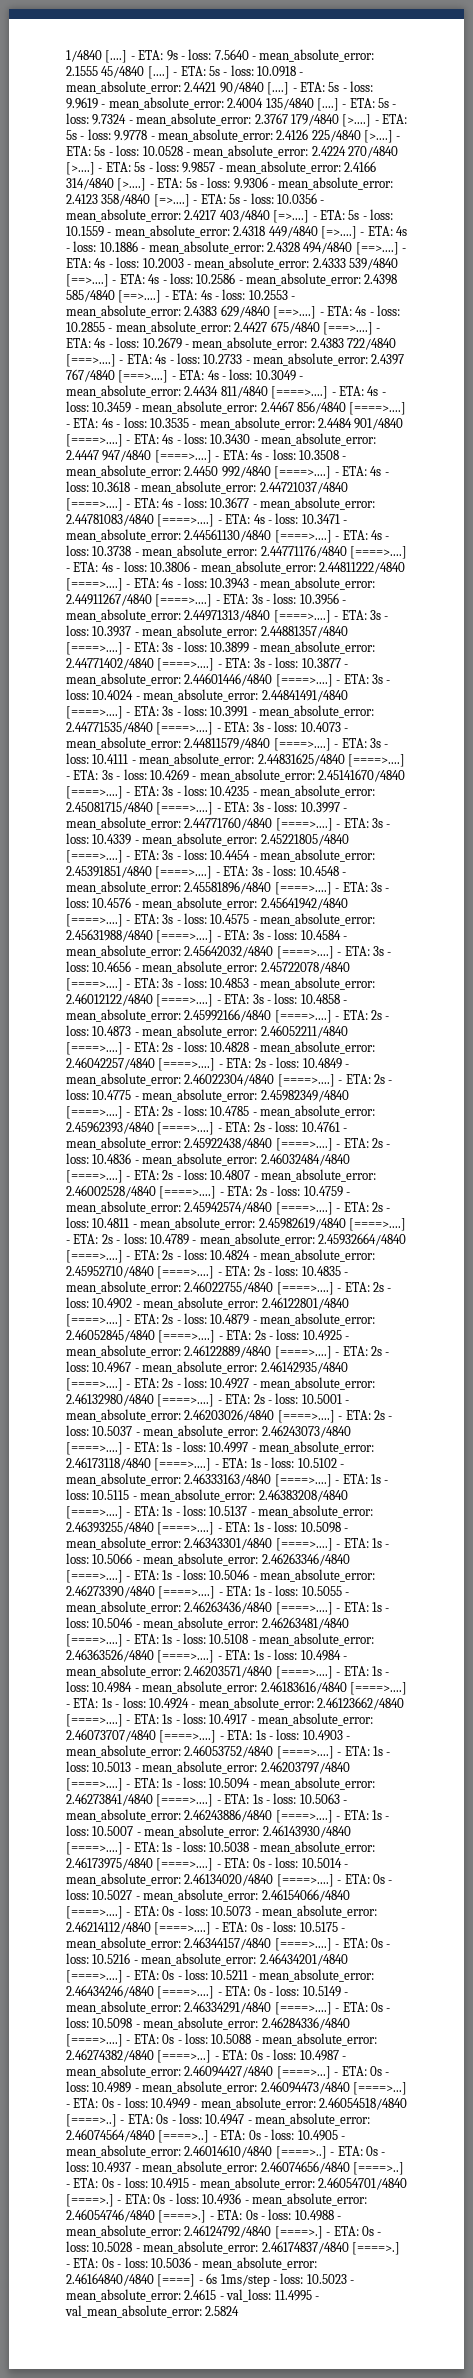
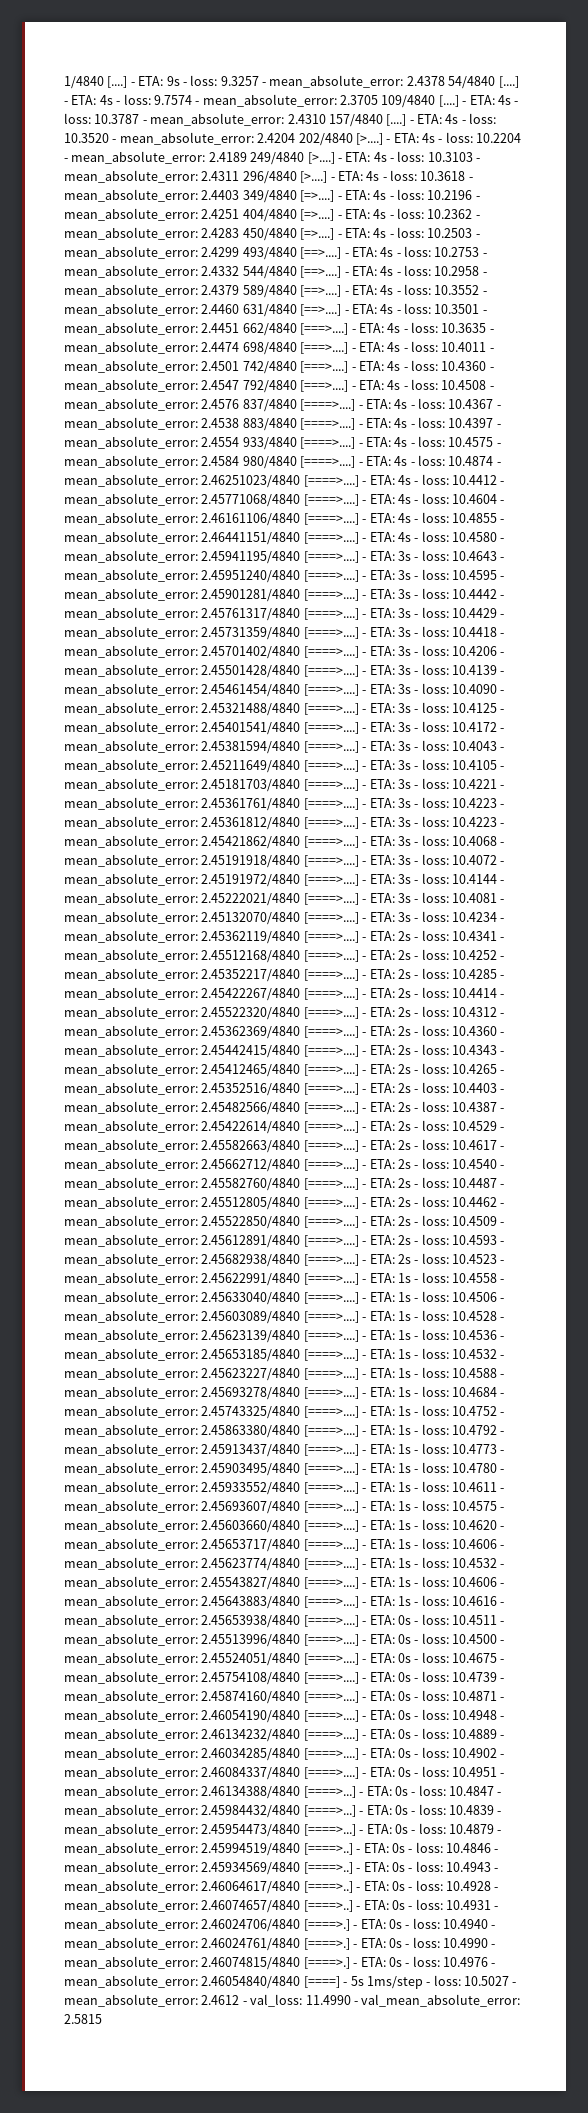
[214,49,375,62] [66,65,304,79] [66,81,373,95] [66,97,397,111] [66,113,407,127] [66,129,401,143] [66,145,398,158] [66,161,377,175] [66,177,394,191] [66,193,325,207] [66,209,393,223] [66,225,407,239] [66,241,406,255] [66,257,398,270] [66,273,398,287] [66,289,295,303] [66,305,400,319] [66,321,381,335] [66,337,396,350] [66,353,405,367] [66,369,303,383] [66,385,386,399] [66,401,407,415] [66,417,404,430] [66,433,376,447] [66,449,347,463] [66,465,332,479] 7.5640 - mean_absolute_error: 2.1555 45/4840 [....] - ETA: 5s - loss: 10.0918 - mean_absolute_error: 2.4421 90/4840 [....] - ETA: 5s - loss: 9.9619 - mean_absolute_error: 2.4004 135/4840 [....] - ETA: 5s - loss: 9.7324 - mean_absolute_error: 2.3767 179/4840 [>....] - ETA: 5s - loss: 9.9778 - mean_absolute_error: 2.4126 225/4840 [>....] - ETA: 5s - loss: 10.0528 - mean_absolute_error: 2.4224 270/4840 [>....] - ETA: 5s - loss: 9.9857 - mean_absolute_error: 2.4166 314/4840 [>....] - ETA: 5s - loss: 9.9306 - mean_absolute_error: 2.4123 358/4840 [=>....] - ETA: 5s - loss: 10.0356 - mean_absolute_error: 2.4217 403/4840 [=>....] - ETA: 5s - loss: 10.1559 - mean_absolute_error: 2.4318 449/4840 [=>....] - ETA: 4s - loss: 10.1886 - mean_absolute_error: 2.4328 494/4840 [==>....] - ETA: 4s - loss: 10.2003 - mean_absolute_error: 2.4333 539/4840 [==>....] - ETA: 4s - loss: 10.2586 - mean_absolute_error: 2.4398 585/4840 [==>....] - ETA: 4s - loss: 10.2553 - mean_absolute_error: 2.4383 629/4840 [==>....] - ETA: 4s - loss: 10.2855 - mean_absolute_error: 2.4427 675/4840 [===>....] - ETA: 4s - loss: 10.2679 - mean_absolute_error: 2.4383 722/4840 [===>....] - ETA: 4s - loss: 10.2733 - mean_absolute_error: 2.4397 767/4840 [===>....] - ETA: 4s - loss: 10.3049 - mean_absolute_error: 2.4434 811/4840 [====>....] - ETA: 4s - loss: 10.3459 - mean_absolute_error: 2.4467 856/4840 [====>....] - ETA: 4s - loss: 10.3535 - mean_absolute_error: 2.4484 901/4840 [====>....] - ETA: 4s - loss: 10.3430 - mean_absolute_error: 2.4447 947/4840 [====>....] - ETA: 4s - loss: 10.3508 - mean_absolute_error: 2.4450 992/4840 [====>....] -> [220,75,519,89] [64,94,519,108] [64,113,497,127] [64,132,522,146] [64,151,481,165] [64,170,328,184] 9.3257 - mean_absolute_error: 2.4378 54/4840 [....] - ETA: 4s - loss: 9.7574 - mean_absolute_error: 2.3705 109/4840 [....] - ETA: 4s - loss: 10.3787 - mean_absolute_error: 2.4310 157/4840 [....] - ETA: 4s - loss: 10.3520 - mean_absolute_error: 2.4204 202/4840 [>....] - ETA: 4s - loss: 10.2204 - mean_absolute_error: 2.4189 249/4840 [>....] - ETA: 4s - loss: 10.3103 - mean_absolute_error: 2.4311 296/4840 [>....]
[259,482,348,494] [66,497,375,511] [66,513,347,527] [66,529,390,543] [66,545,407,559] [66,561,405,574] [66,577,375,591] [66,593,346,607] [66,609,389,623] [66,625,348,638] [66,641,375,655] [66,657,348,671] [66,673,391,687] [66,689,348,702] [66,705,374,719] [66,721,348,735] [66,737,389,751] [66,753,405,767] [66,769,405,782] [66,785,375,799] [66,801,347,815] [66,817,391,831] [66,833,349,846] [66,849,375,863] [66,865,346,879] [66,881,390,895] [66,897,348,910] [66,913,375,927] [66,929,347,943] [66,945,392,959] [66,961,350,974] [66,977,375,991] [66,993,347,1007] [66,1009,390,1023] [66,1025,348,1038] [66,1041,375,1055] [66,1057,349,1071] [66,1073,393,1087] [66,1089,349,1102] [66,1105,375,1119] [66,1121,347,1135] [66,1137,391,1151] [66,1153,350,1166] [66,1169,376,1183] [66,1185,350,1199] [66,1201,391,1215] [66,1217,406,1231] [66,1233,406,1246] [66,1249,375,1263] [66,1265,348,1279] [66,1281,392,1295] [66,1297,349,1310] [66,1313,375,1327] [66,1329,349,1343] [66,1345,390,1359] [66,1361,348,1374] [66,1377,375,1391] [66,1393,349,1407] [66,1409,393,1423] [66,1425,351,1438] [66,1441,374,1455] [66,1457,344,1471] [66,1473,389,1487] [66,1489,348,1502] [66,1505,373,1519] [66,1521,348,1535] [66,1537,390,1551] [66,1553,350,1566] [66,1569,375,1583] [66,1585,349,1599] [66,1601,390,1615] [66,1617,349,1630] [66,1633,374,1647] [66,1649,347,1663] [66,1665,390,1679] [66,1681,407,1695] [66,1697,404,1710] [66,1713,373,1727] [66,1729,350,1743] [66,1745,391,1759] [66,1761,350,1774] [66,1777,375,1791] [66,1793,347,1807] [66,1809,390,1823] [66,1825,351,1838] [66,1841,375,1855] [66,1857,348,1871] [66,1873,393,1887] [66,1889,350,1902] [66,1905,377,1919] [66,1921,345,1935] [66,1937,391,1951] [66,1953,348,1966] [66,1969,374,1983] [66,1985,348,1999] [66,2001,391,2015] [66,2017,350,2030] [66,2033,377,2047] [66,2049,346,2063] [66,2065,390,2079] [66,2081,407,2095] [66,2097,407,2110] [66,2113,370,2127] [66,2129,345,2143] [66,2145,386,2159] [66,2161,404,2175] [66,2177,407,2190] [66,2193,367,2207] [66,2209,341,2223] [66,2225,382,2239] [66,2241,400,2255] [66,2257,317,2270] [66,2273,154,2286] 2.44721037/4840 [====>....] - ETA: 4s - loss: 10.3677 - mean_absolute_error: 2.44781083/4840 [====>....] - ETA: 4s - loss: 10.3471 - mean_absolute_error: 2.44561130/4840 [====>....] - ETA: 4s - loss: 10.3738 - mean_absolute_error: 2.44771176/4840 [====>....] - ETA: 4s - loss: 10.3806 - mean_absolute_error: 2.44811222/4840 [====>....] - ETA: 4s - loss: 10.3943 - mean_absolute_error: 2.44911267/4840 [====>....] - ETA: 3s - loss: 10.3956 - mean_absolute_error: 2.44971313/4840 [====>....] - ETA: 3s - loss: 10.3937 - mean_absolute_error: 2.44881357/4840 [====>....] - ETA: 3s - loss: 10.3899 - mean_absolute_error: 2.44771402/4840 [====>....] - ETA: 3s - loss: 10.3877 - mean_absolute_error: 2.44601446/4840 [====>....] - ETA: 3s - loss: 10.4024 - mean_absolute_error: 2.44841491/4840 [====>....] - ETA: 3s - loss: 10.3991 - mean_absolute_error: 2.44771535/4840 [====>....] - ETA: 3s - loss: 10.4073 - mean_absolute_error: 2.44811579/4840 [====>....] - ETA: 3s - loss: 10.4111 - mean_absolute_error: 2.44831625/4840 [====>....] - ETA: 3s - loss: 10.4269 - mean_absolute_error: 2.45141670/4840 [====>....] - ETA: 3s - loss: 10.4235 - mean_absolute_error: 2.45081715/4840 [====>....] - ETA: 3s - loss: 10.3997 - mean_absolute_error: 2.44771760/4840 [====>....] - ETA: 3s - loss: 10.4339 - mean_absolute_error: 2.45221805/4840 [====>....] - ETA: 3s - loss: 10.4454 - mean_absolute_error: 2.45391851/4840 [====>....] - ETA: 3s - loss: 10.4548 - mean_absolute_error: 2.45581896/4840 [====>....] - ETA: 3s - loss: 10.4576 - mean_absolute_error: 2.45641942/4840 [====>....] - ETA: 3s - loss: 10.4575 - mean_absolute_error: 2.45631988/4840 [====>....] - ETA: 3s - loss: 10.4584 - mean_absolute_error: 2.45642032/4840 [====>....] - ETA: 3s - loss: 10.4656 - mean_absolute_error: 2.45722078/4840 [====>....] - ETA: 3s - loss: 10.4853 - mean_absolute_error: 2.46012122/4840 [====>....] - ETA: 3s - loss: 10.4858 - mean_absolute_error: 2.45992166/4840 [====>....] - ETA: 2s - loss: 10.4873 - mean_absolute_error: 2.46052211/4840 [====>....] - ETA: 2s - loss: 10.4828 - mean_absolute_error: 2.46042257/4840 [====>....] - ETA: 2s - loss: 10.4849 - mean_absolute_error: 2.46022304/4840 [====>....] - ETA: 2s - loss: 10.4775 - mean_absolute_error: 2.45982349/4840 [====>....] - ETA: 2s - loss: 10.4785 - mean_absolute_error: 2.45962393/4840 [====>....] - ETA: 2s - loss: 10.4761 - mean_absolute_error: 2.45922438/4840 [====>....] - ETA: 2s - loss: 10.4836 - mean_absolute_error: 2.46032484/4840 [====>....] - ETA: 2s - loss: 10.4807 - mean_absolute_error: 2.46002528/4840 [====>....] - ETA: 2s - loss: 10.4759 - mean_absolute_error: 2.45942574/4840 [====>....] - ETA: 2s - loss: 10.4811 - mean_absolute_error: 2.45982619/4840 [====>....] - ETA: 2s - loss: 10.4789 - mean_absolute_error: 2.45932664/4840 [====>....] - ETA: 2s - loss: 10.4824 - mean_absolute_error: 2.45952710/4840 [====>....] - ETA: 2s - loss: 10.4835 - mean_absolute_error: 2.46022755/4840 [====>....] - ETA: 2s - loss: 10.4902 - mean_absolute_error: 2.46122801/4840 [====>....] - ETA: 2s - loss: 10.4879 - mean_absolute_error: 2.46052845/4840 [====>....] - ETA: 2s - loss: 10.4925 - mean_absolute_error: 2.46122889/4840 [====>....] - ETA: 2s - loss: 10.4967 - mean_absolute_error: 2.46142935/4840 [====>....] - ETA: 2s - loss: 10.4927 - mean_absolute_error: 2.46132980/4840 [====>....] - ETA: 2s - loss: 10.5001 - mean_absolute_error: 2.46203026/4840 [====>....] - ETA: 2s - loss: 10.5037 - mean_absolute_error: 2.46243073/4840 [====>....] - ETA: 1s - loss: 10.4997 - mean_absolute_error: 2.46173118/4840 [====>....] - ETA: 1s - loss: 10.5102 - mean_absolute_error: 2.46333163/4840 [====>....] - ETA: 1s - loss: 10.5115 - mean_absolute_error: 2.46383208/4840 [====>....] - ETA: 1s - loss: 10.5137 - mean_absolute_error: 2.46393255/4840 [====>....] - ETA: 1s - loss: 10.5098 - mean_absolute_error: 2.46343301/4840 [====>....] - ETA: 1s - loss: 10.5066 - mean_absolute_error: 2.46263346/4840 [====>....] - ETA: 1s - loss: 10.5046 - mean_absolute_error: 2.46273390/4840 [====>....] - ETA: 1s - loss: 10.5055 - mean_absolute_error: 2.46263436/4840 [====>....] - ETA: 1s - loss: 10.5046 - mean_absolute_error: 2.46263481/4840 [====>....] - ETA: 1s - loss: 10.5108 - mean_absolute_error: 2.46363526/4840 [====>....] - ETA: 1s - loss: 10.4984 - mean_absolute_error: 2.46203571/4840 [====>....] - ETA: 1s - loss: 10.4984 - mean_absolute_error: 2.46183616/4840 [====>....] - ETA: 1s - loss: 10.4924 - mean_absolute_error: 2.46123662/4840 [====>....] - ETA: 1s - loss: 10.4917 - mean_absolute_error: 2.46073707/4840 [====>....] - ETA: 1s - loss: 10.4903 - mean_absolute_error: 2.46053752/4840 [====>....] - ETA: 1s - loss: 10.5013 - mean_absolute_error: 2.46203797/4840 [====>....] - ETA: 1s - loss: 10.5094 - mean_absolute_error: 2.46273841/4840 [====>....] - ETA: 1s - loss: 10.5063 - mean_absolute_error: 2.46243886/4840 [====>....] - ETA: 1s - loss: 10.5007 - mean_absolute_error: 2.46143930/4840 [====>....] - ETA: 1s - loss: 10.5038 - mean_absolute_error: 2.46173975/4840 [====>....] - ETA: 0s - loss: 10.5014 - mean_absolute_error: 2.46134020/4840 [====>....] - ETA: 0s - loss: 10.5027 - mean_absolute_error: 2.46154066/4840 [====>....] - ETA: 0s - loss: 10.5073 - mean_absolute_error: 2.46214112/4840 [====>....] - ETA: 0s - loss: 10.5175 - mean_absolute_error: 2.46344157/4840 [====>....] - ETA: 0s - loss: 10.5216 - mean_absolute_error: 2.46434201/4840 [====>....] - ETA: 0s - loss: 10.5211 - mean_absolute_error: 2.46434246/4840 [====>....] - ETA: 0s - loss: 10.5149 - mean_absolute_error: 2.46334291/4840 [====>....] - ETA: 0s - loss: 10.5098 - mean_absolute_error: 2.46284336/4840 [====>....] - ETA: 0s - loss: 10.5088 - mean_absolute_error: 2.46274382/4840 [====>...] - ETA: 0s - loss: 10.4987 - mean_absolute_error: 2.46094427/4840 [====>...] - ETA: 0s - loss: 10.4989 - mean_absolute_error: 2.46094473/4840 [====>...] - ETA: 0s - loss: 10.4949 - mean_absolute_error: 2.46054518/4840 [====>..] - ETA: 0s - loss: 10.4947 - mean_absolute_error: 2.46074564/4840 [====>..] - ETA: 0s - loss: 10.4905 - mean_absolute_error: 2.46014610/4840 [====>..] - ETA: 0s - loss: 10.4937 - mean_absolute_error: 2.46074656/4840 [====>..] - ETA: 0s - loss: 10.4915 - mean_absolute_error: 2.46054701/4840 [====>.] - ETA: 0s - loss: 10.4936 - mean_absolute_error: 2.46054746/4840 [====>.] - ETA: 0s - loss: 10.4988 - mean_absolute_error: 2.46124792/4840 [====>.] - ETA: 0s - loss: 10.5028 - mean_absolute_error: 2.46174837/4840 [====>.] - ETA: 0s - loss: 10.5036 - mean_absolute_error: 2.46164840/4840 -> [201,189,480,203] [64,208,480,222] [64,227,480,241] [64,246,487,260] [64,265,487,279] [64,284,487,298] [64,303,487,317] [64,322,494,336] [64,341,494,355] [64,360,494,374] [64,379,494,393] [64,398,501,412] [64,417,501,431] [64,436,501,450] [64,455,501,469] [64,474,505,488] [64,493,505,507] [64,512,505,526] [64,531,505,545] [64,550,505,564] [64,569,505,583] [64,588,505,602] [64,607,505,621] [64,626,505,640] [64,645,505,659] [64,664,505,678] [64,683,505,697] [64,702,505,716] [64,721,505,735] [64,740,505,754] [64,759,505,773] [64,778,505,792] [64,797,505,811] [64,816,505,830] [64,835,505,849] [64,854,505,868] [64,873,505,887] [64,892,505,906] [64,911,505,925] [64,930,505,944] [64,949,505,963] [64,968,505,982] [64,987,505,1001] [64,1006,505,1020] [64,1025,505,1039] [64,1044,505,1058] [64,1063,505,1077] [64,1082,505,1096] [64,1101,505,1115] [64,1120,505,1134] [64,1139,505,1153] [64,1158,505,1172] [64,1177,505,1191] [64,1196,505,1210] [64,1215,505,1229] [64,1234,505,1248] [64,1253,505,1267] [64,1272,505,1286] [64,1291,505,1305] [64,1310,505,1324] [64,1329,505,1343] [64,1348,505,1362] [64,1367,505,1381] [64,1386,505,1400] [64,1405,505,1419] [64,1424,505,1438] [64,1443,505,1457] [64,1462,505,1476] [64,1481,505,1495] [64,1500,505,1514] [64,1519,505,1533] [64,1538,505,1552] [64,1557,505,1571] [64,1576,505,1590] [64,1595,505,1609] [64,1614,505,1628] [64,1633,505,1647] [64,1652,505,1666] [64,1671,505,1685] [64,1690,505,1704] [64,1709,505,1723] [64,1728,505,1742] [64,1747,505,1761] [64,1766,505,1780] [64,1785,502,1799] [64,1804,502,1818] [64,1823,502,1837] [64,1842,499,1856] [64,1861,499,1875] [64,1880,499,1894] [64,1899,499,1913] [64,1918,496,1932] [64,1937,496,1951] [64,1956,496,1970] [64,1975,301,1989] 2.4403 349/4840 [=>....] - ETA: 4s - loss: 10.2196 - mean_absolute_error: 2.4251 404/4840 [=>....] - ETA: 4s - loss: 10.2362 - mean_absolute_error: 2.4283 450/4840 [=>....] - ETA: 4s - loss: 10.2503 - mean_absolute_error: 2.4299 493/4840 [==>....] - ETA: 4s - loss: 10.2753 - mean_absolute_error: 2.4332 544/4840 [==>....] - ETA: 4s - loss: 10.2958 - mean_absolute_error: 2.4379 589/4840 [==>....] - ETA: 4s - loss: 10.3552 - mean_absolute_error: 2.4460 631/4840 [==>....] - ETA: 4s - loss: 10.3501 - mean_absolute_error: 2.4451 662/4840 [===>....] - ETA: 4s - loss: 10.3635 - mean_absolute_error: 2.4474 698/4840 [===>....] - ETA: 4s - loss: 10.4011 - mean_absolute_error: 2.4501 742/4840 [===>....] - ETA: 4s - loss: 10.4360 - mean_absolute_error: 2.4547 792/4840 [===>....] - ETA: 4s - loss: 10.4508 - mean_absolute_error: 2.4576 837/4840 [====>....] - ETA: 4s - loss: 10.4367 - mean_absolute_error: 2.4538 883/4840 [====>....] - ETA: 4s - loss: 10.4397 - mean_absolute_error: 2.4554 933/4840 [====>....] - ETA: 4s - loss: 10.4575 - mean_absolute_error: 2.4584 980/4840 [====>....] - ETA: 4s - loss: 10.4874 - mean_absolute_error: 2.46251023/4840 [====>....] - ETA: 4s - loss: 10.4412 - mean_absolute_error: 2.45771068/4840 [====>....] - ETA: 4s - loss: 10.4604 - mean_absolute_error: 2.46161106/4840 [====>....] - ETA: 4s - loss: 10.4855 - mean_absolute_error: 2.46441151/4840 [====>....] - ETA: 4s - loss: 10.4580 - mean_absolute_error: 2.45941195/4840 [====>....] - ETA: 3s - loss: 10.4643 - mean_absolute_error: 2.45951240/4840 [====>....] - ETA: 3s - loss: 10.4595 - mean_absolute_error: 2.45901281/4840 [====>....] - ETA: 3s - loss: 10.4442 - mean_absolute_error: 2.45761317/4840 [====>....] - ETA: 3s - loss: 10.4429 - mean_absolute_error: 2.45731359/4840 [====>....] - ETA: 3s - loss: 10.4418 - mean_absolute_error: 2.45701402/4840 [====>....] - ETA: 3s - loss: 10.4206 - mean_absolute_error: 2.45501428/4840 [====>....] - ETA: 3s - loss: 10.4139 - mean_absolute_error: 2.45461454/4840 [====>....] - ETA: 3s - loss: 10.4090 - mean_absolute_error: 2.45321488/4840 [====>....] - ETA: 3s - loss: 10.4125 - mean_absolute_error: 2.45401541/4840 [====>....] - ETA: 3s - loss: 10.4172 - mean_absolute_error: 2.45381594/4840 [====>....] - ETA: 3s - loss: 10.4043 - mean_absolute_error: 2.45211649/4840 [====>....] - ETA: 3s - loss: 10.4105 - mean_absolute_error: 2.45181703/4840 [====>....] - ETA: 3s - loss: 10.4221 - mean_absolute_error: 2.45361761/4840 [====>....] - ETA: 3s - loss: 10.4223 - mean_absolute_error: 2.45361812/4840 [====>....] - ETA: 3s - loss: 10.4223 - mean_absolute_error: 2.45421862/4840 [====>....] - ETA: 3s - loss: 10.4068 - mean_absolute_error: 2.45191918/4840 [====>....] - ETA: 3s - loss: 10.4072 - mean_absolute_error: 2.45191972/4840 [====>....] - ETA: 3s - loss: 10.4144 - mean_absolute_error: 2.45222021/4840 [====>....] - ETA: 3s - loss: 10.4081 - mean_absolute_error: 2.45132070/4840 [====>....] - ETA: 3s - loss: 10.4234 - mean_absolute_error: 2.45362119/4840 [====>....] - ETA: 2s - loss: 10.4341 - mean_absolute_error: 2.45512168/4840 [====>....] - ETA: 2s - loss: 10.4252 - mean_absolute_error: 2.45352217/4840 [====>....] - ETA: 2s - loss: 10.4285 - mean_absolute_error: 2.45422267/4840 [====>....] - ETA: 2s - loss: 10.4414 - mean_absolute_error: 2.45522320/4840 [====>....] - ETA: 2s - loss: 10.4312 - mean_absolute_error: 2.45362369/4840 [====>....] - ETA: 2s - loss: 10.4360 - mean_absolute_error: 2.45442415/4840 [====>....] - ETA: 2s - loss: 10.4343 - mean_absolute_error: 2.45412465/4840 [====>....] - ETA: 2s - loss: 10.4265 - mean_absolute_error: 2.45352516/4840 [====>....] - ETA: 2s - loss: 10.4403 - mean_absolute_error: 2.45482566/4840 [====>....] - ETA: 2s - loss: 10.4387 - mean_absolute_error: 2.45422614/4840 [====>....] - ETA: 2s - loss: 10.4529 - mean_absolute_error: 2.45582663/4840 [====>....] - ETA: 2s - loss: 10.4617 - mean_absolute_error: 2.45662712/4840 [====>....] - ETA: 2s - loss: 10.4540 - mean_absolute_error: 2.45582760/4840 [====>....] - ETA: 2s - loss: 10.4487 - mean_absolute_error: 2.45512805/4840 [====>....] - ETA: 2s - loss: 10.4462 - mean_absolute_error: 2.45522850/4840 [====>....] - ETA: 2s - loss: 10.4509 - mean_absolute_error: 2.45612891/4840 [====>....] - ETA: 2s - loss: 10.4593 - mean_absolute_error: 2.45682938/4840 [====>....] - ETA: 2s - loss: 10.4523 - mean_absolute_error: 2.45622991/4840 [====>....] - ETA: 1s - loss: 10.4558 - mean_absolute_error: 2.45633040/4840 [====>....] - ETA: 1s - loss: 10.4506 - mean_absolute_error: 2.45603089/4840 [====>....] - ETA: 1s - loss: 10.4528 - mean_absolute_error: 2.45623139/4840 [====>....] - ETA: 1s - loss: 10.4536 - mean_absolute_error: 2.45653185/4840 [====>....] - ETA: 1s - loss: 10.4532 - mean_absolute_error: 2.45623227/4840 [====>....] - ETA: 1s - loss: 10.4588 - mean_absolute_error: 2.45693278/4840 [====>....] - ETA: 1s - loss: 10.4684 - mean_absolute_error: 2.45743325/4840 [====>....] - ETA: 1s - loss: 10.4752 - mean_absolute_error: 2.45863380/4840 [====>....] - ETA: 1s - loss: 10.4792 - mean_absolute_error: 2.45913437/4840 [====>....] - ETA: 1s - loss: 10.4773 - mean_absolute_error: 2.45903495/4840 [====>....] - ETA: 1s - loss: 10.4780 - mean_absolute_error: 2.45933552/4840 [====>....] - ETA: 1s - loss: 10.4611 - mean_absolute_error: 2.45693607/4840 [====>....] - ETA: 1s - loss: 10.4575 - mean_absolute_error: 2.45603660/4840 [====>....] - ETA: 1s - loss: 10.4620 - mean_absolute_error: 2.45653717/4840 [====>....] - ETA: 1s - loss: 10.4606 - mean_absolute_error: 2.45623774/4840 [====>....] - ETA: 1s - loss: 10.4532 - mean_absolute_error: 2.45543827/4840 [====>....] - ETA: 1s - loss: 10.4606 - mean_absolute_error: 2.45643883/4840 [====>....] - ETA: 1s - loss: 10.4616 - mean_absolute_error: 2.45653938/4840 [====>....] - ETA: 0s - loss: 10.4511 - mean_absolute_error: 2.45513996/4840 [====>....] - ETA: 0s - loss: 10.4500 - mean_absolute_error: 2.45524051/4840 [====>....] - ETA: 0s - loss: 10.4675 - mean_absolute_error: 2.45754108/4840 [====>....] - ETA: 0s - loss: 10.4739 - mean_absolute_error: 2.45874160/4840 [====>....] - ETA: 0s - loss: 10.4871 - mean_absolute_error: 2.46054190/4840 [====>....] - ETA: 0s - loss: 10.4948 - mean_absolute_error: 2.46134232/4840 [====>....] - ETA: 0s - loss: 10.4889 - mean_absolute_error: 2.46034285/4840 [====>....] - ETA: 0s - loss: 10.4902 - mean_absolute_error: 2.46084337/4840 [====>....] - ETA: 0s - loss: 10.4951 - mean_absolute_error: 2.46134388/4840 [====>...] - ETA: 0s - loss: 10.4847 - mean_absolute_error: 2.45984432/4840 [====>...] - ETA: 0s - loss: 10.4839 - mean_absolute_error: 2.45954473/4840 [====>...] - ETA: 0s - loss: 10.4879 - mean_absolute_error: 2.45994519/4840 [====>..] - ETA: 0s - loss: 10.4846 - mean_absolute_error: 2.45934569/4840 [====>..] - ETA: 0s - loss: 10.4943 - mean_absolute_error: 2.46064617/4840 [====>..] - ETA: 0s - loss: 10.4928 - mean_absolute_error: 2.46074657/4840 [====>..] - ETA: 0s - loss: 10.4931 - mean_absolute_error: 2.46024706/4840 [====>.] - ETA: 0s - loss: 10.4940 - mean_absolute_error: 2.46024761/4840 [====>.] - ETA: 0s - loss: 10.4990 - mean_absolute_error: 2.46074815/4840 [====>.] - ETA: 0s - loss: 10.4976 - mean_absolute_error: 2.46054840/4840
[206,2273,218,2284] 6s -> [350,1976,364,1986] 5s
[306,2274,354,2284] [66,2289,217,2302] 10.5023 - mean_absolute_error: 2.4615 -> [464,1976,517,1986] [64,1994,240,2007] 10.5027 - mean_absolute_error: 2.4612
[274,2290,312,2301] 11.4995 -> [305,1995,351,2005] 11.4990
[205,2306,240,2316] 2.5824 -> [64,2014,102,2024] 2.5815

